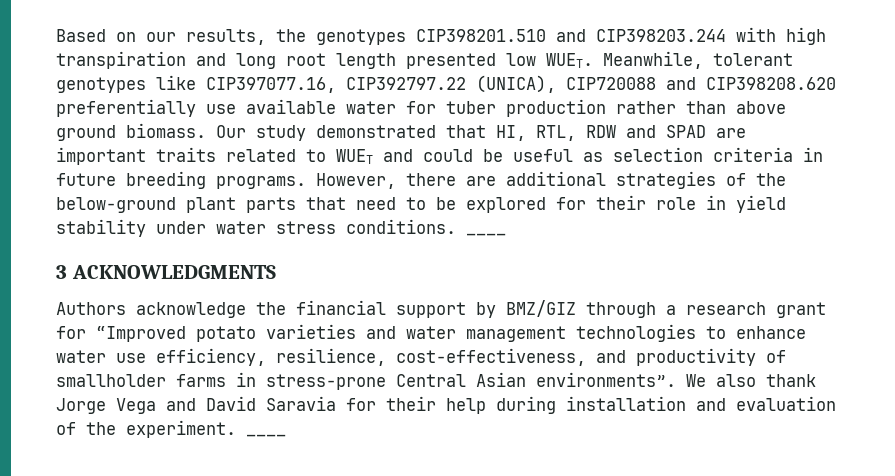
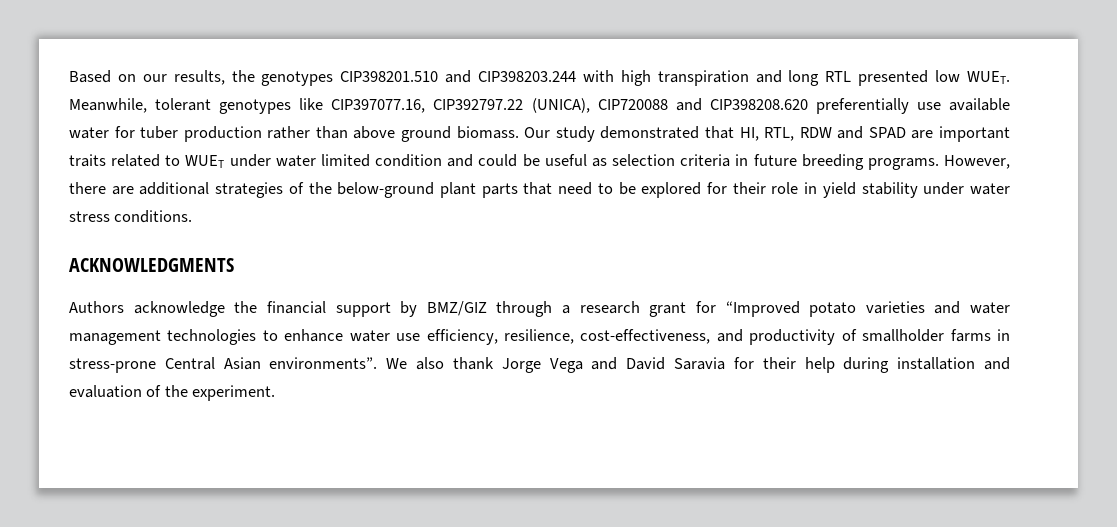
[286,53,396,69] root length -> [825,71,852,82] RTL
(373, 156) none -> [229,154,443,167] under water limited condition
[466,233,506,236] [56,265,67,279] ____ // 3 -> (193, 216) //
[246,434,286,437] ____ -> (276, 393) none

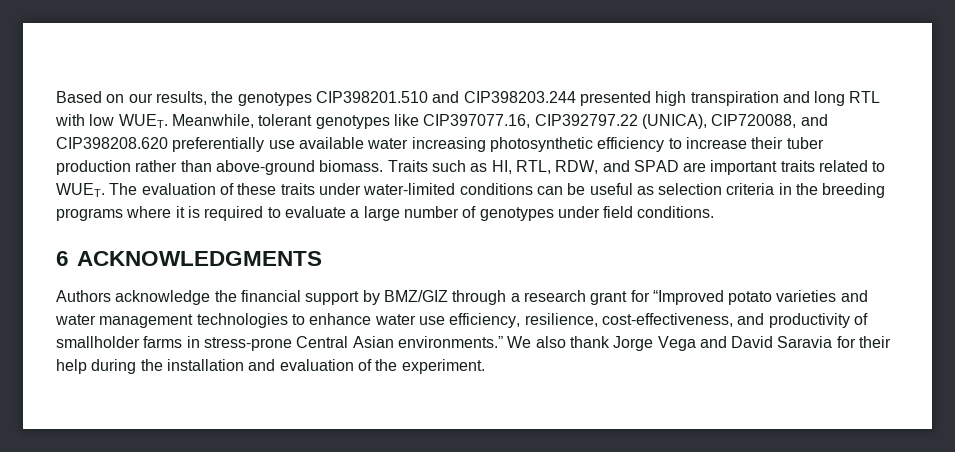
[582,70,614,82] with -> [579,91,651,106] presented
[858,70,929,86] presented -> [55,114,85,126] with
[597,99,668,110] CIP720088 -> [711,114,797,128] CIP720088,
[114,126,734,142] for tuber production rather than above ground biomass. Our study demonstrated that -> [411,137,824,152] [56,160,488,175] increasing photosynthetic efficiency to increase their tuber production rather than above-ground biomass. Traits such as
[799,127,832,138] RDW -> [555,160,599,174] RDW,
[185,154,518,168] WUET under water limited condition and could -> [56,183,563,197] WUET. The evaluation of these traits under water-limited conditions can
[753,154,1010,170] [69,182,1010,198] [69,211,110,222] future breeding programs. However, there are additional strategies of the below-ground plant parts that need to be explored for their role in yield stability under water stress -> [796,183,886,198] [56,206,634,221] the breeding programs where it is required to evaluate a large number of genotypes under field
(193, 216) none -> [56,251,69,266] 6
[269,357,378,369] environments”. -> [397,336,503,348] environments.”
(890, 365) none -> [140,359,163,371] the

